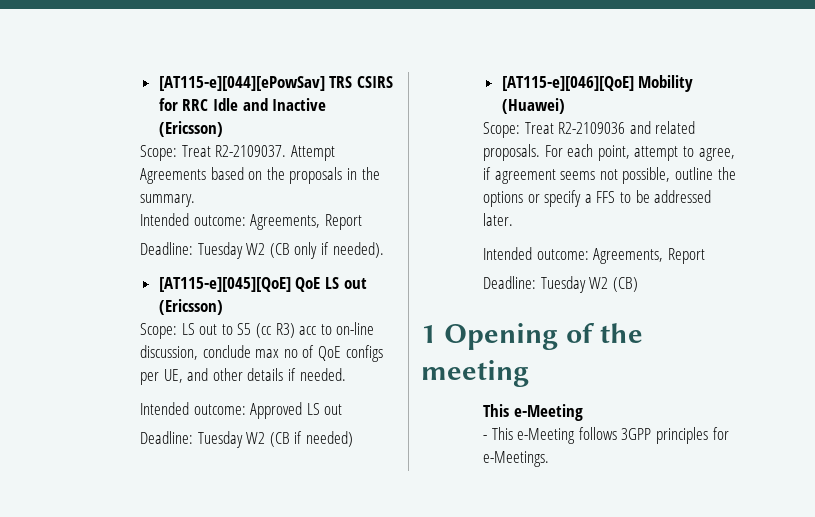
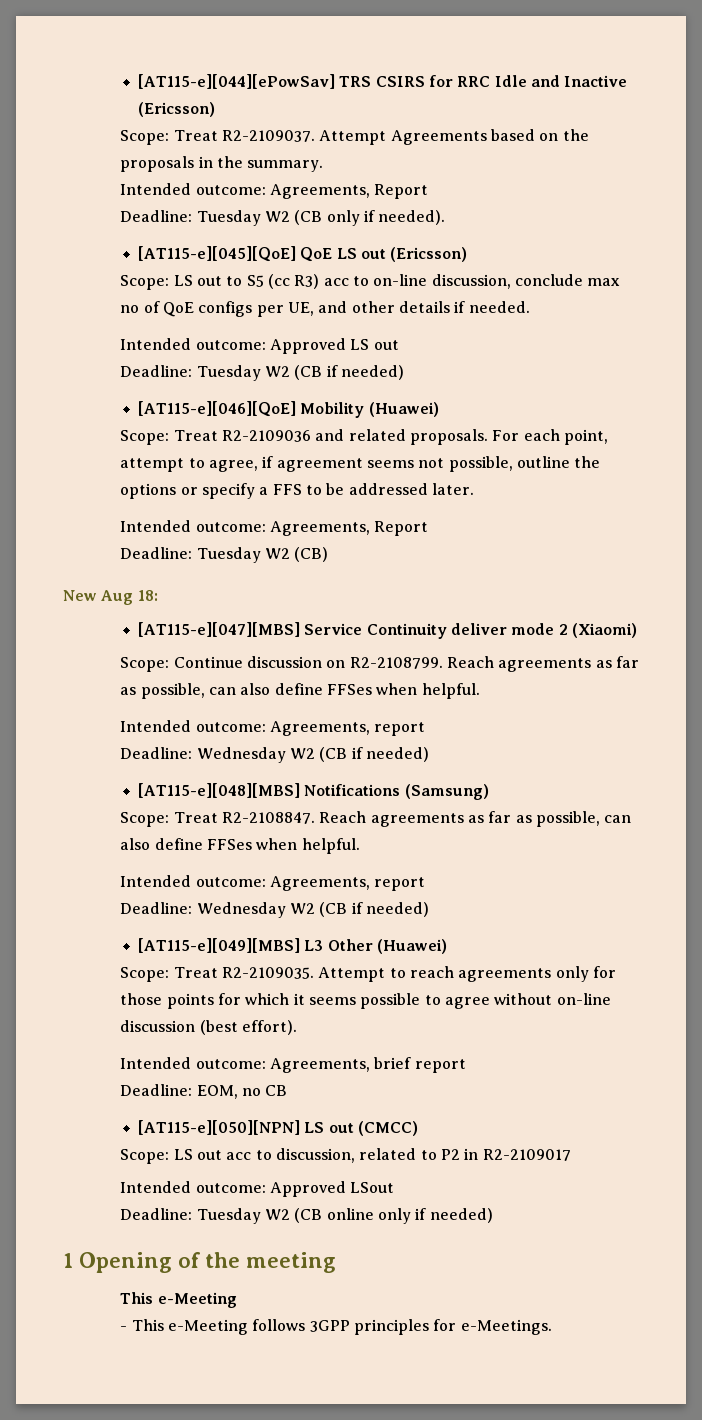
(638, 284) none -> [63,590,158,605] [138,622,637,639] [120,656,639,672] [120,683,480,699] [120,720,426,736] [120,747,430,763] [138,783,489,800] [120,811,632,827] [120,838,360,854] [120,875,426,891] [120,902,430,918] [138,938,447,954] [120,966,616,982] [120,993,611,1009] [120,1020,298,1035] [120,1057,466,1073] [120,1084,288,1099] [138,1120,418,1136] [120,1148,571,1164] [120,1181,395,1197] [120,1208,493,1224] // New Aug 18: // [AT115-e][047][MBS] Service Continuity deliver mode 2 (Xiaomi) // Scope: Continue discussion on R2-2108799. Reach agreements as far as possible, can also define FFSes when helpful. // Intended outcome: Agreements, report // Deadline: Wednesday W2 (CB if needed) // [AT115-e][048][MBS] Notifications (Samsung) // Scope: Treat R2-2108847. Reach agreements as far as possible, can also define FFSes when helpful. // Intended outcome: Agreements, report // Deadline: Wednesday W2 (CB if needed) // [AT115-e][049][MBS] L3 Other (Huawei) // Scope: Treat R2-2109035. Attempt to reach agreements only for those points for which it seems possible to agree without on-line discussion (best effort). // Intended outcome: Agreements, brief report // Deadline: EOM, no CB // [AT115-e][050][NPN] LS out (CMCC) // Scope: LS out acc to discussion, related to P2 in R2-2109017 // Intended outcome: Approved LSout // Deadline: Tuesday W2 (CB online only if needed)

